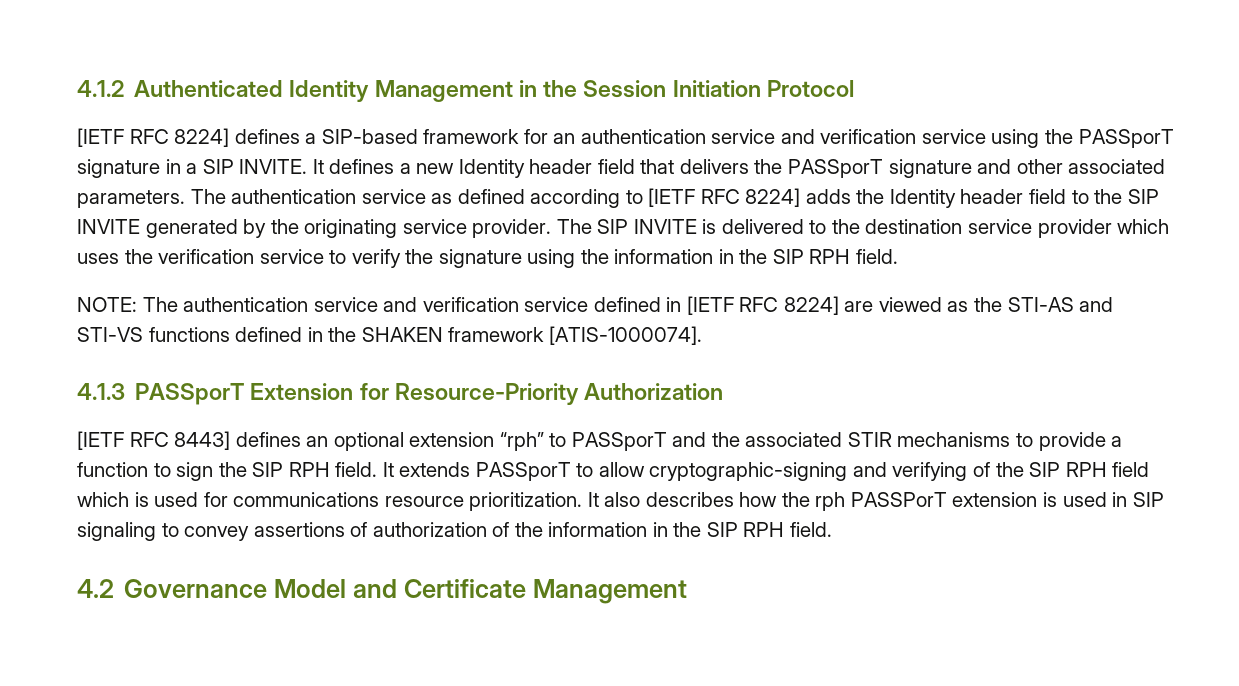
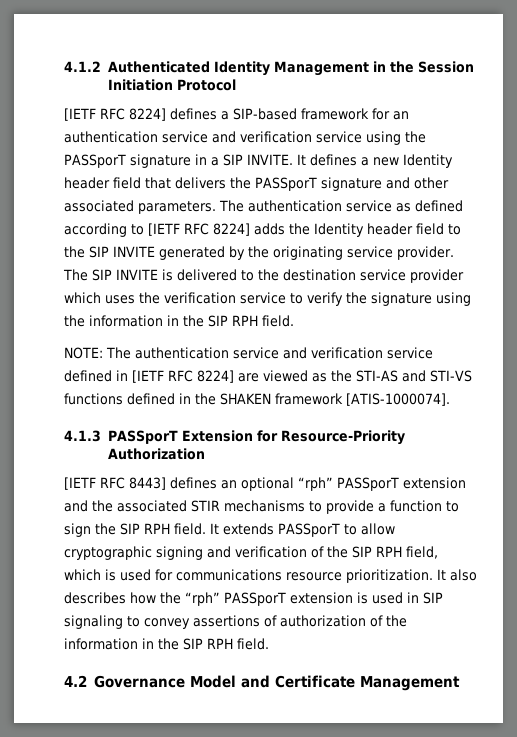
[409,432,667,451] extension “rph” to PASSporT -> [298,477,466,491] “rph” PASSporT extension
[649,462,968,481] cryptographic-signing and verifying -> [64,546,307,560] cryptographic signing and verification
[1112,462,1150,477] field -> [406,546,438,559] field,
[815,492,947,511] rph PASSPorT -> [185,592,286,606] “rph” PASSporT

